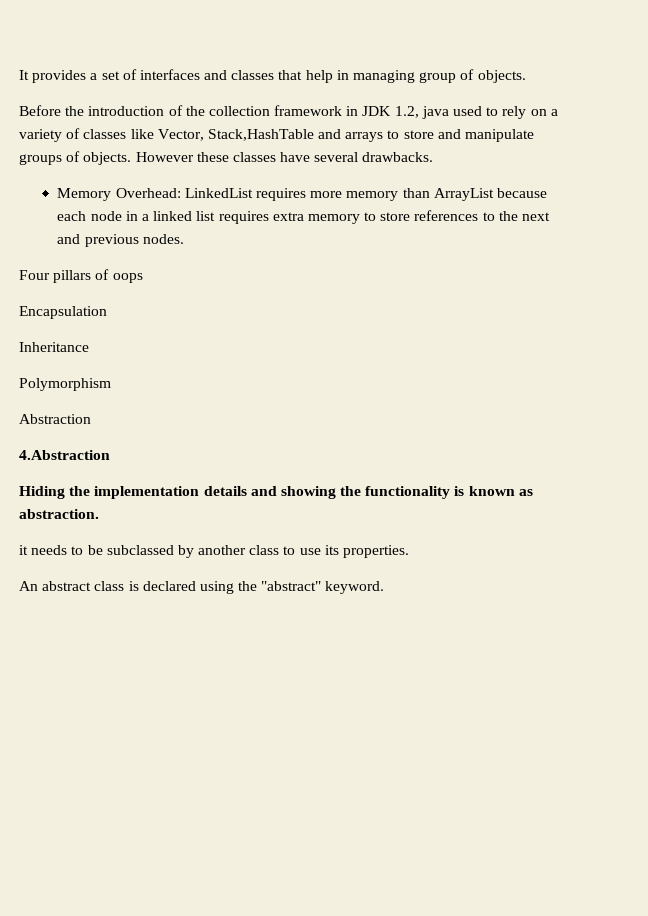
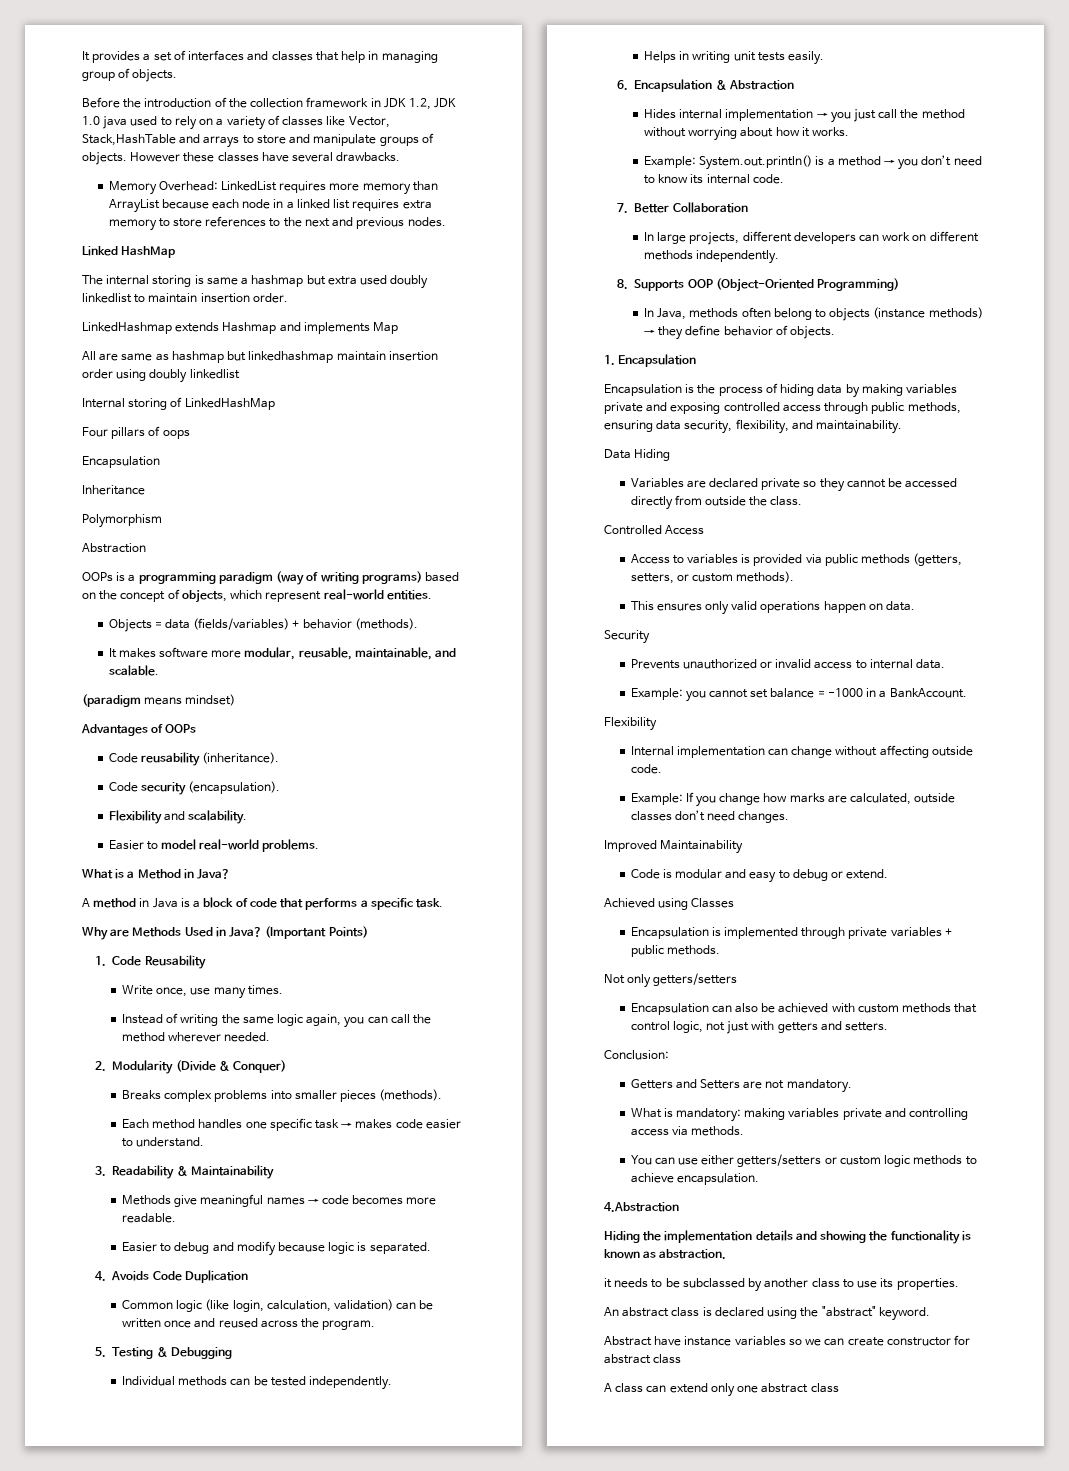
(419, 112) none -> [434,98,457,108] [82,116,100,125] JDK 1.0
(184, 239) none -> [82,246,176,258] [82,275,429,289] [82,293,288,303] [82,322,399,334] [82,351,438,363] [82,369,240,383] [82,397,275,410] // Linked HashMap // The internal storing is same a hashmap but extra used doubly linkedlist to maintain insertion order. // LinkedHashmap extends Hashmap and implements Map // All are same as hashmap but linkedhashmap maintain insertion order using doubly linkedlist // Internal storing of LinkedHashMap
(91, 419) none -> [82,571,460,585] [82,589,432,603] [108,618,418,632] [108,647,457,660] [108,665,159,676] [82,694,236,707] [81,724,197,736] [108,752,279,766] [108,781,280,795] [108,810,247,824] [108,839,320,852] [82,869,231,879] [82,897,444,910] [82,926,368,940] [95,955,206,969] [121,985,283,999] [121,1013,432,1028] [121,1032,271,1042] [95,1060,287,1074] [121,1089,443,1102] [121,1118,461,1131] [121,1137,205,1147] [95,1165,274,1179] [121,1194,437,1207] [121,1213,176,1223] [121,1241,431,1256] [95,1270,248,1283] [121,1299,434,1312] [121,1318,376,1330] [95,1347,232,1359] [121,1376,393,1390] [643,51,825,65] [617,79,794,92] [643,109,965,123] [643,127,850,141] [643,155,982,170] [643,174,784,184] [617,202,748,213] [643,231,979,245] [643,250,780,264] [617,278,900,292] [643,307,983,321] [643,325,836,340] [604,354,697,367] [604,383,958,398] [604,402,961,414] [604,419,903,434] [604,449,671,461] [630,478,958,492] [630,495,803,510] [604,525,705,535] [630,553,963,566] [630,571,795,584] [630,601,916,615] [604,630,650,644] [630,659,946,669] [630,688,967,702] [604,717,657,731] [630,745,973,758] [630,764,662,774] [630,792,956,807] [630,810,790,823] [604,840,744,854] [630,869,889,883] [604,898,735,910] [630,927,952,939] [630,945,720,957] [604,973,738,988] [630,1003,978,1015] [630,1021,889,1034] [604,1050,669,1060] [630,1079,852,1093] [630,1108,969,1122] [630,1126,744,1136] [630,1154,977,1167] [630,1173,759,1185] // OOPs is a programming paradigm (way of writing programs) based on the concept of objects, which represent real-world entities. // Objects = data (fields/variables) + behavior (methods). // It makes software more modular, reusable, maintainable, and scalable. // (paradigm means mindset) // Advantages of OOPs // Code reusability (inheritance). // Code security (encapsulation). // Flexibility and scalability. // Easier to model real-world problems. // What is a Method in Java? // A method in Java is a block of code that performs a specific task. // Why are Methods Used in Java? (Important Points) // 1. Code Reusability // Write once, use many times. // Instead of writing the same logic again, you can call the method wherever needed. // 2. Modularity (Divide & Conquer) // Breaks complex problems into smaller pieces (methods). // Each method handles one specific task → makes code easier to understand. // 3. Readability & Maintainability // Methods give meaningful names → code becomes more readable. // Easier to debug and modify because logic is separated. // 4. Avoids Code Duplication // Common logic (like login, calculation, validation) can be written once and reused across the program. // 5. Testing & Debugging // Individual methods can be tested independently. // Helps in writing unit tests easily. // 6. Encapsulation & Abstraction // Hides internal implementation → you just call the method without worrying about how it works. // Example: System.out.println() is a method → you don’t need to know its internal code. // 7. Better Collaboration // In large projects, different developers can work on different methods independently. // 8. Supports OOP (Object-Oriented Programming) // In Java, methods often belong to objects (instance methods) → they define behavior of objects. // 1. Encapsulation // Encapsulation is the process of hiding data by making variables private and exposing controlled access through public methods, ensuring data security, flexibility, and maintainability. // Data Hiding // Variables are declared private so they cannot be accessed directly from outside the class. // Controlled Access // Access to variables is provided via public methods (getters, setters, or custom methods). // This ensures only valid operations happen on data. // Security // Prevents unauthorized or invalid access to internal data. // Example: you cannot set balance = -1000 in a BankAccount. // Flexibility // Internal implementation can change without affecting outside code. // Example: If you change how marks are calculated, outside classes don’t need changes. // Improved Maintainability // Code is modular and easy to debug or extend. // Achieved using Classes // Encapsulation is implemented through private variables + public methods. // Not only getters/setters // Encapsulation can also be achieved with custom methods that control logic, not just with getters and setters. // Conclusion: // Getters and Setters are not mandatory. // What is mandatory: making variables private and controlling access via methods. // You can use either getters/setters or custom logic methods to achieve encapsulation.
(385, 587) none -> [604,1335,971,1346] [604,1354,682,1364] [604,1383,839,1397] // Abstract have instance variables so we can create constructor for abstract class // A class can extend only one abstract class

